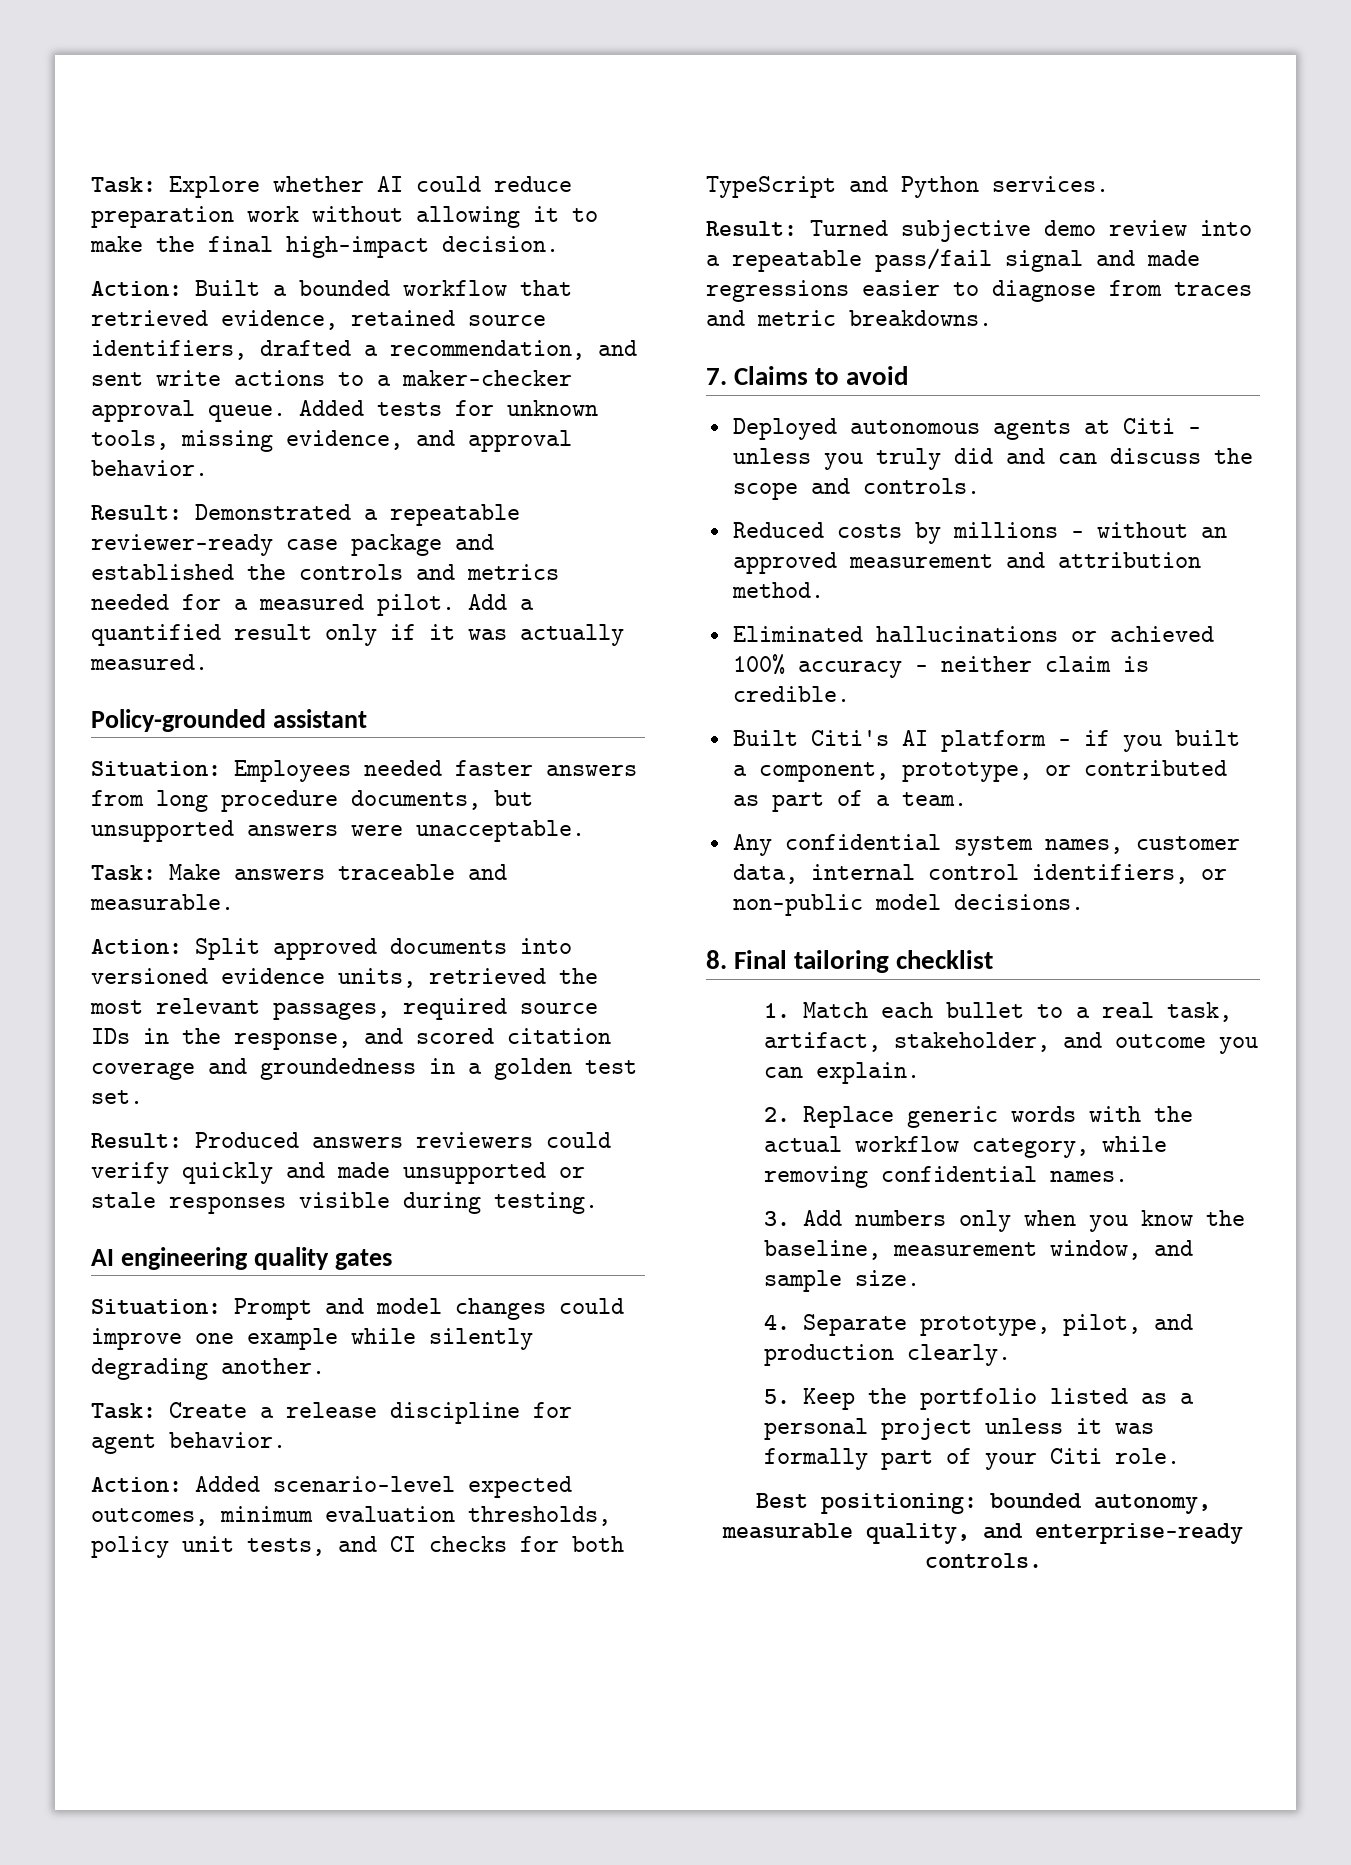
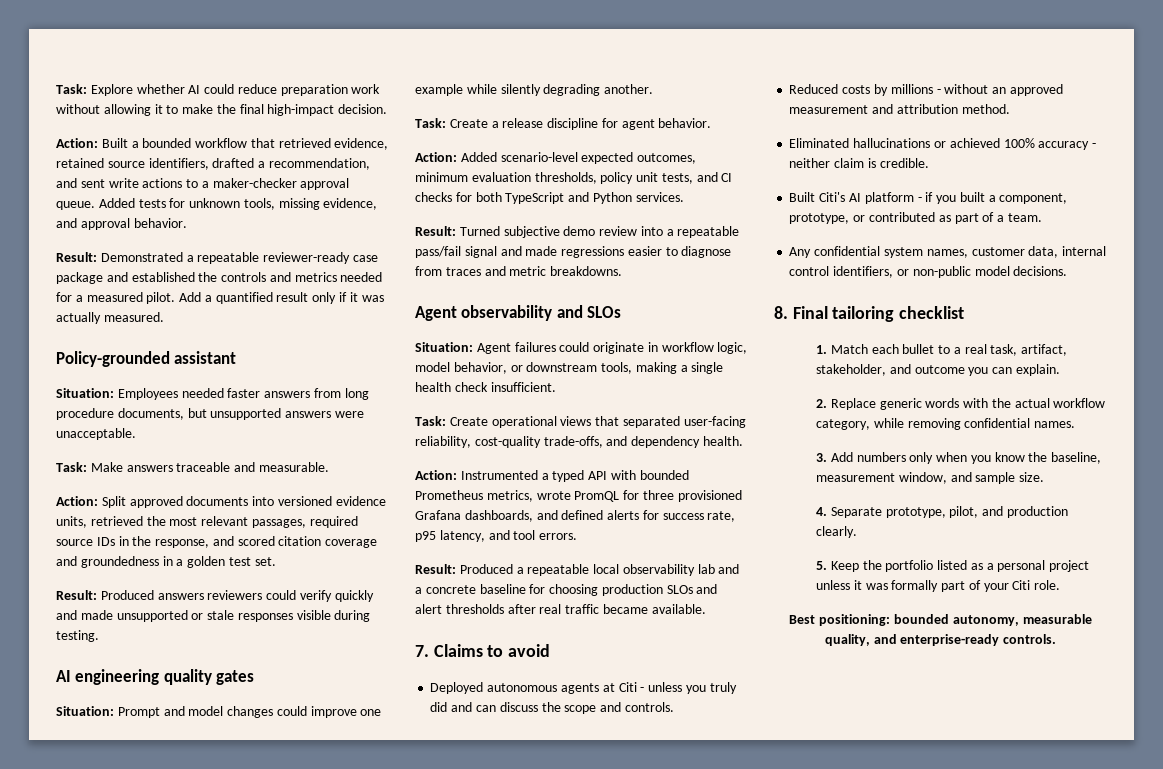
(992, 318) none -> [415,305,622,321] [415,342,748,354] [415,362,724,374] [415,382,556,392] [415,416,746,428] [415,436,743,448] [415,470,689,482] [415,490,742,502] [415,510,736,522] [415,530,578,542] [415,564,740,576] [415,584,718,596] [415,604,706,614] // Agent observability and SLOs // Situation: Agent failures could originate in workflow logic, model behavior, or downstream tools, making a single health check insufficient. // Task: Create operational views that separated user-facing reliability, cost-quality trade-offs, and dependency health. // Action: Instrumented a typed API with bounded Prometheus metrics, wrote PromQL for three provisioned Grafana dashboards, and defined alerts for success rate, p95 latency, and tool errors. // Result: Produced a repeatable local observability lab and a concrete baseline for choosing production SLOs and alert thresholds after real traffic became available.

